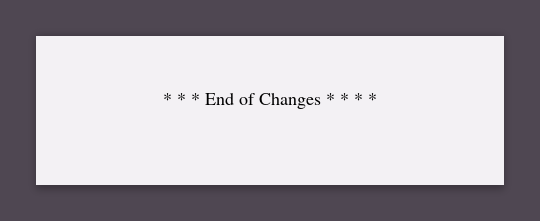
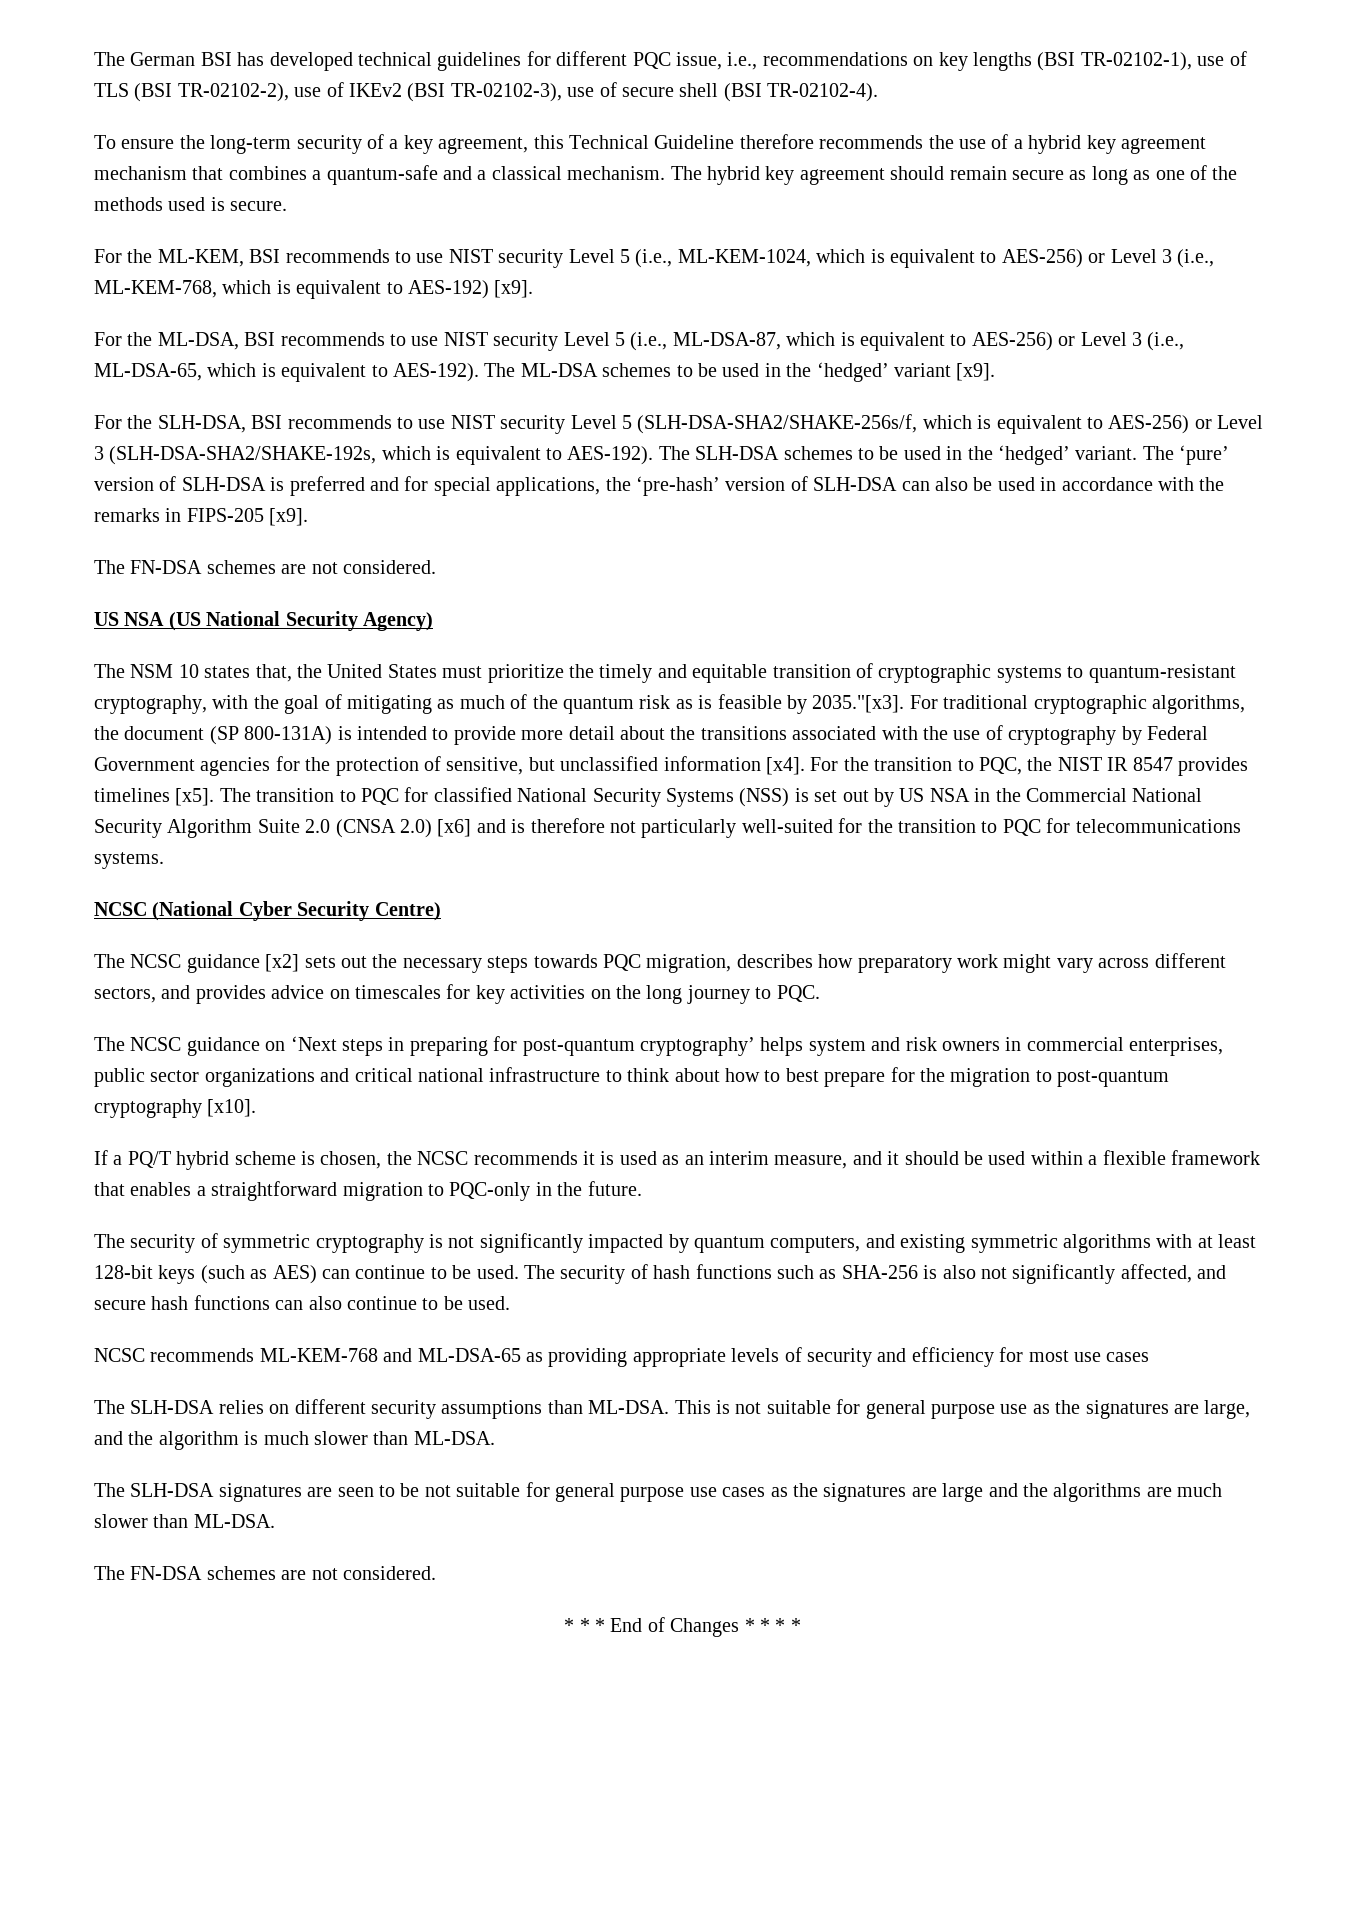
(163, 99) none -> [94,51,1247,71] [94,82,879,102] [94,134,1206,154] [94,165,1238,185] [94,197,288,211] [94,249,1215,268] [94,280,534,299] [94,332,1185,351] [94,362,996,382] [94,414,1264,434] [94,445,1230,465] [94,476,1225,496] [94,508,309,526] [94,560,436,574] [94,611,433,631] [94,663,1236,683] [94,694,1245,714] [94,725,1208,745] [94,756,1248,776] [94,787,1203,807] [94,818,1241,838] [94,852,164,869] [94,901,441,921] [94,953,1226,973] [94,984,820,1004] [94,1036,1224,1056] [94,1067,1170,1087] [94,1099,257,1118] [94,1150,1260,1170] [94,1181,642,1201] [94,1233,1257,1253] [94,1264,1227,1284] [94,1295,511,1310] [94,1347,1150,1367] [94,1399,1251,1419] [94,1431,495,1450] [94,1482,1223,1502] [94,1514,275,1528] [94,1566,436,1580] The German BSI has developed technical guidelines for different PQC issue, i.e., recommendations on key lengths (BSI TR-02102-1), use of TLS (BSI TR-02102-2), use of IKEv2 (BSI TR-02102-3), use of secure shell (BSI TR-02102-4). // To ensure the long-term security of a key agreement, this Technical Guideline therefore recommends the use of a hybrid key agreement mechanism that combines a quantum-safe and a classical mechanism. The hybrid key agreement should remain secure as long as one of the methods used is secure. // For the ML-KEM, BSI recommends to use NIST security Level 5 (i.e., ML-KEM-1024, which is equivalent to AES-256) or Level 3 (i.e., ML-KEM-768, which is equivalent to AES-192) [x9]. // For the ML-DSA, BSI recommends to use NIST security Level 5 (i.e., ML-DSA-87, which is equivalent to AES-256) or Level 3 (i.e., ML-DSA-65, which is equivalent to AES-192). The ML-DSA schemes to be used in the ‘hedged’ variant [x9]. // For the SLH-DSA, BSI recommends to use NIST security Level 5 (SLH-DSA-SHA2/SHAKE-256s/f, which is equivalent to AES-256) or Level 3 (SLH-DSA-SHA2/SHAKE-192s, which is equivalent to AES-192). The SLH-DSA schemes to be used in the ‘hedged’ variant. The ‘pure’ version of SLH-DSA is preferred and for special applications, the ‘pre-hash’ version of SLH-DSA can also be used in accordance with the remarks in FIPS-205 [x9]. // The FN-DSA schemes are not considered. // US NSA (US National Security Agency) // The NSM 10 states that, the United States must prioritize the timely and equitable transition of cryptographic systems to quantum-resistant cryptography, with the goal of mitigating as much of the quantum risk as is feasible by 2035."[x3]. For traditional cryptographic algorithms, the document (SP 800-131A) is intended to provide more detail about the transitions associated with the use of cryptography by Federal Government agencies for the protection of sensitive, but unclassified information [x4]. For the transition to PQC, the NIST IR 8547 provides timelines [x5]. The transition to PQC for classified National Security Systems (NSS) is set out by US NSA in the Commercial National Security Algorithm Suite 2.0 (CNSA 2.0) [x6] and is therefore not particularly well-suited for the transition to PQC for telecommunications systems. // NCSC (National Cyber Security Centre) // The NCSC guidance [x2] sets out the necessary steps towards PQC migration, describes how preparatory work might vary across different sectors, and provides advice on timescales for key activities on the long journey to PQC. // The NCSC guidance on ‘Next steps in preparing for post-quantum cryptography’ helps system and risk owners in commercial enterprises, public sector organizations and critical national infrastructure to think about how to best prepare for the migration to post-quantum cryptography [x10]. // If a PQ/T hybrid scheme is chosen, the NCSC recommends it is used as an interim measure, and it should be used within a flexible framework that enables a straightforward migration to PQC-only in the future. // The security of symmetric cryptography is not significantly impacted by quantum computers, and existing symmetric algorithms with at least 128-bit keys (such as AES) can continue to be used. The security of hash functions such as SHA-256 is also not significantly affected, and secure hash functions can also continue to be used. // NCSC recommends ML-KEM-768 and ML-DSA-65 as providing appropriate levels of security and efficiency for most use cases // The SLH-DSA relies on different security assumptions than ML-DSA. This is not suitable for general purpose use as the signatures are large, and the algorithm is much slower than ML-DSA. // The SLH-DSA signatures are seen to be not suitable for general purpose use cases as the signatures are large and the algorithms are much slower than ML-DSA. // The FN-DSA schemes are not considered. //

